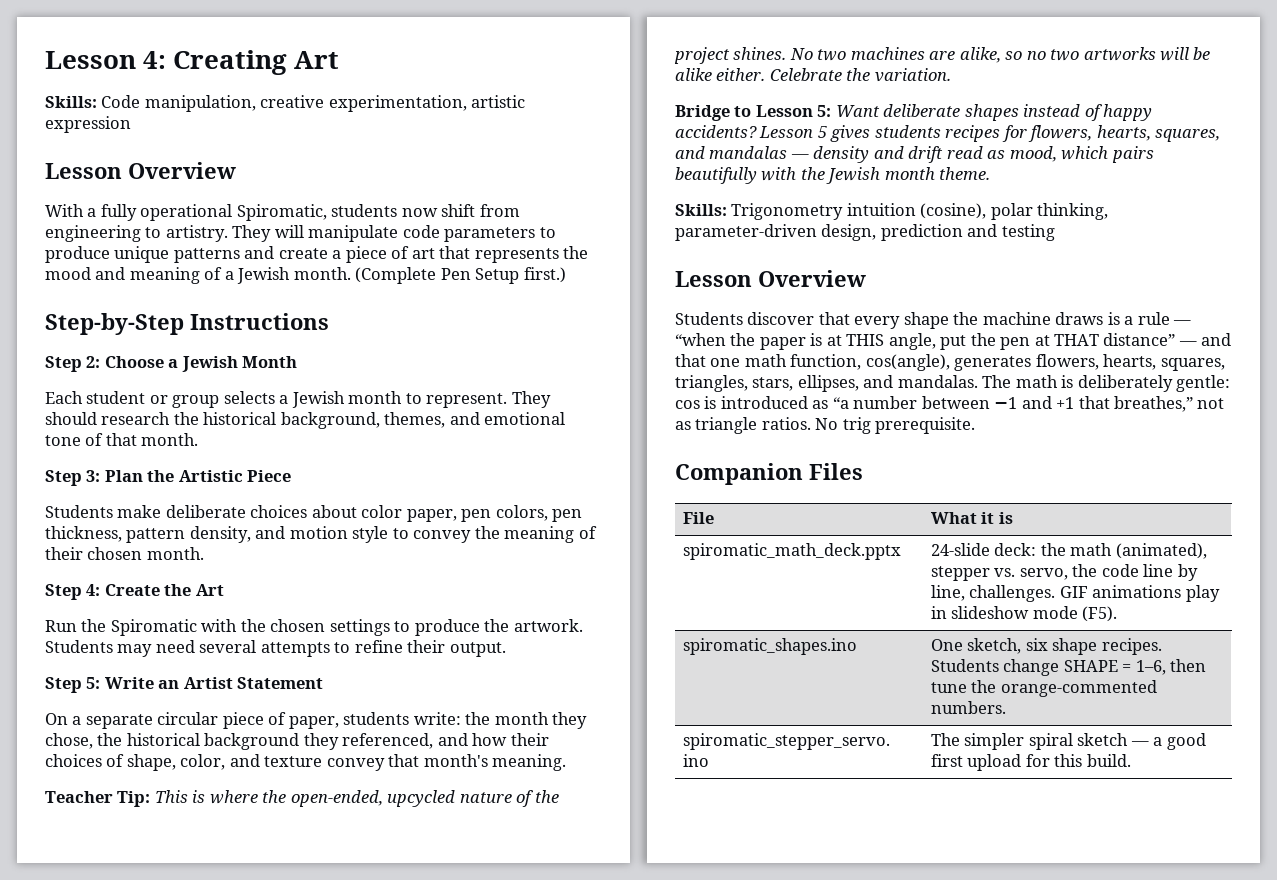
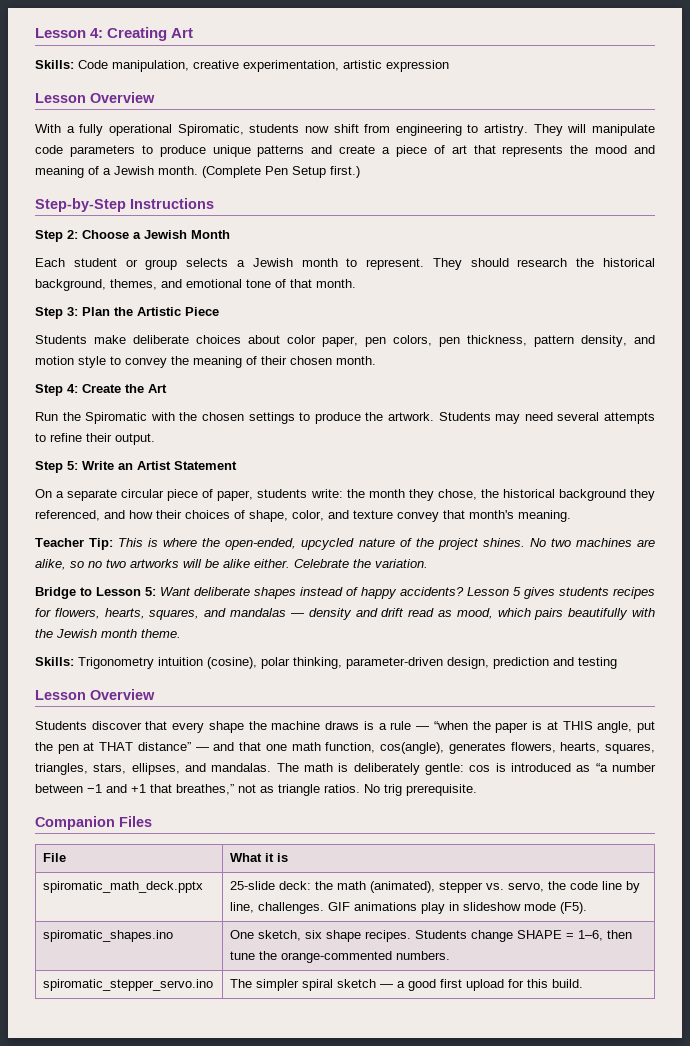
[931,543,991,556] 24-slide -> [230,881,276,890] 25-slide

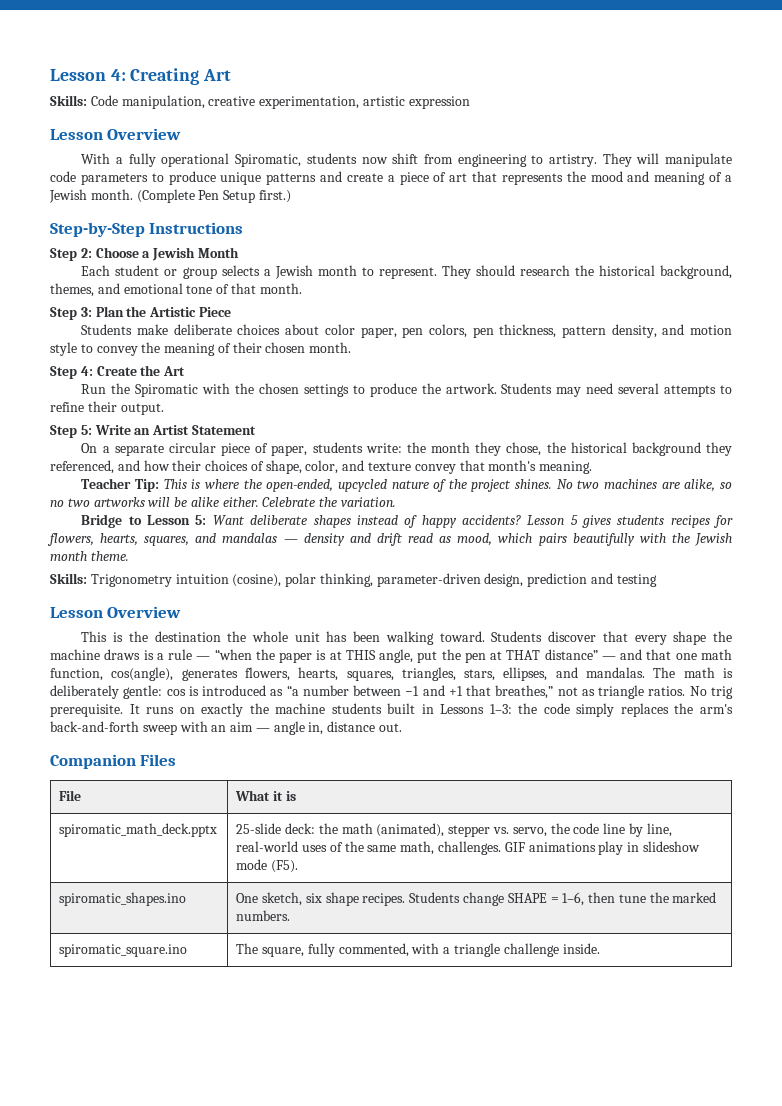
(155, 694) none -> [81,631,485,645] This is the destination the whole unit has been walking toward.
(477, 790) none -> [129,703,733,717] [50,721,403,735] It runs on exactly the machine students built in Lessons 1–3: the code simply replaces the arm's back-and-forth sweep with an aim — angle in, distance out.
(255, 907) none -> [236,841,435,855] real-world uses of the same math,
[281,951,393,963] orange-commented -> [672,892,717,903] marked
[43,979,214,991] [230,979,584,991] spiromatic_stepper_servo.ino | The simpler spiral sketch — a good first upload for this build. -> [59,944,188,957] [236,943,600,957] spiromatic_square.ino | The square, fully commented, with a triangle challenge inside.

